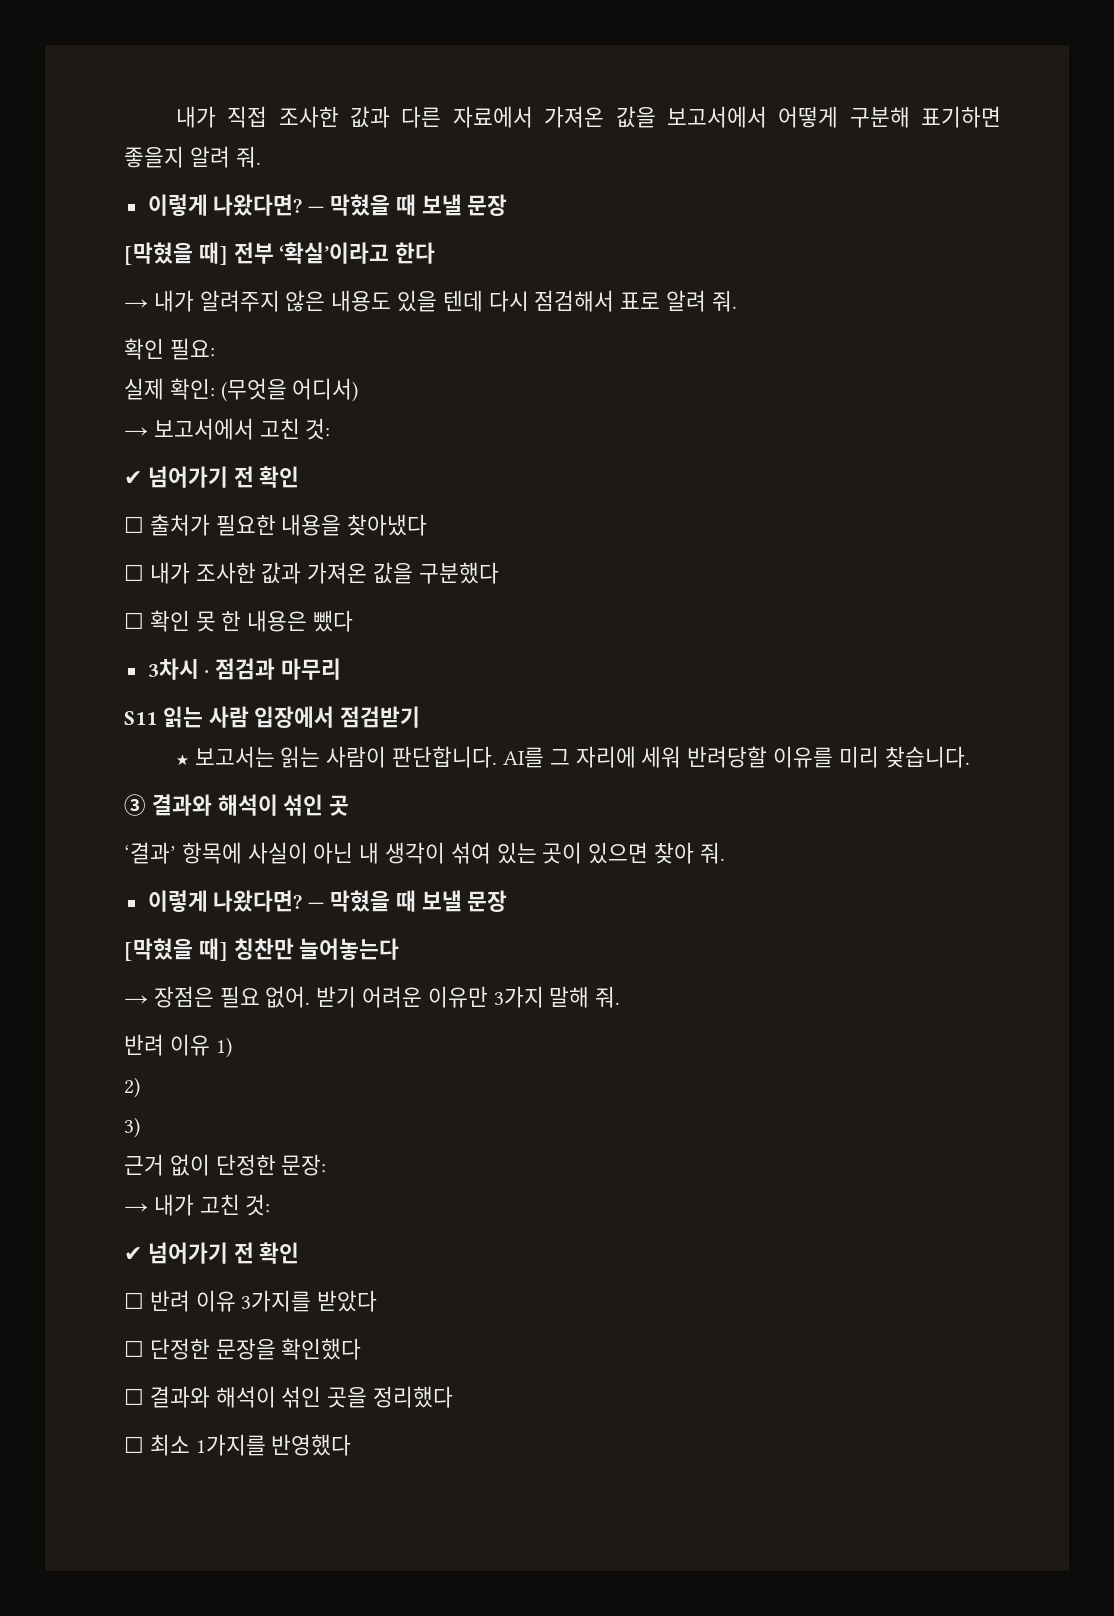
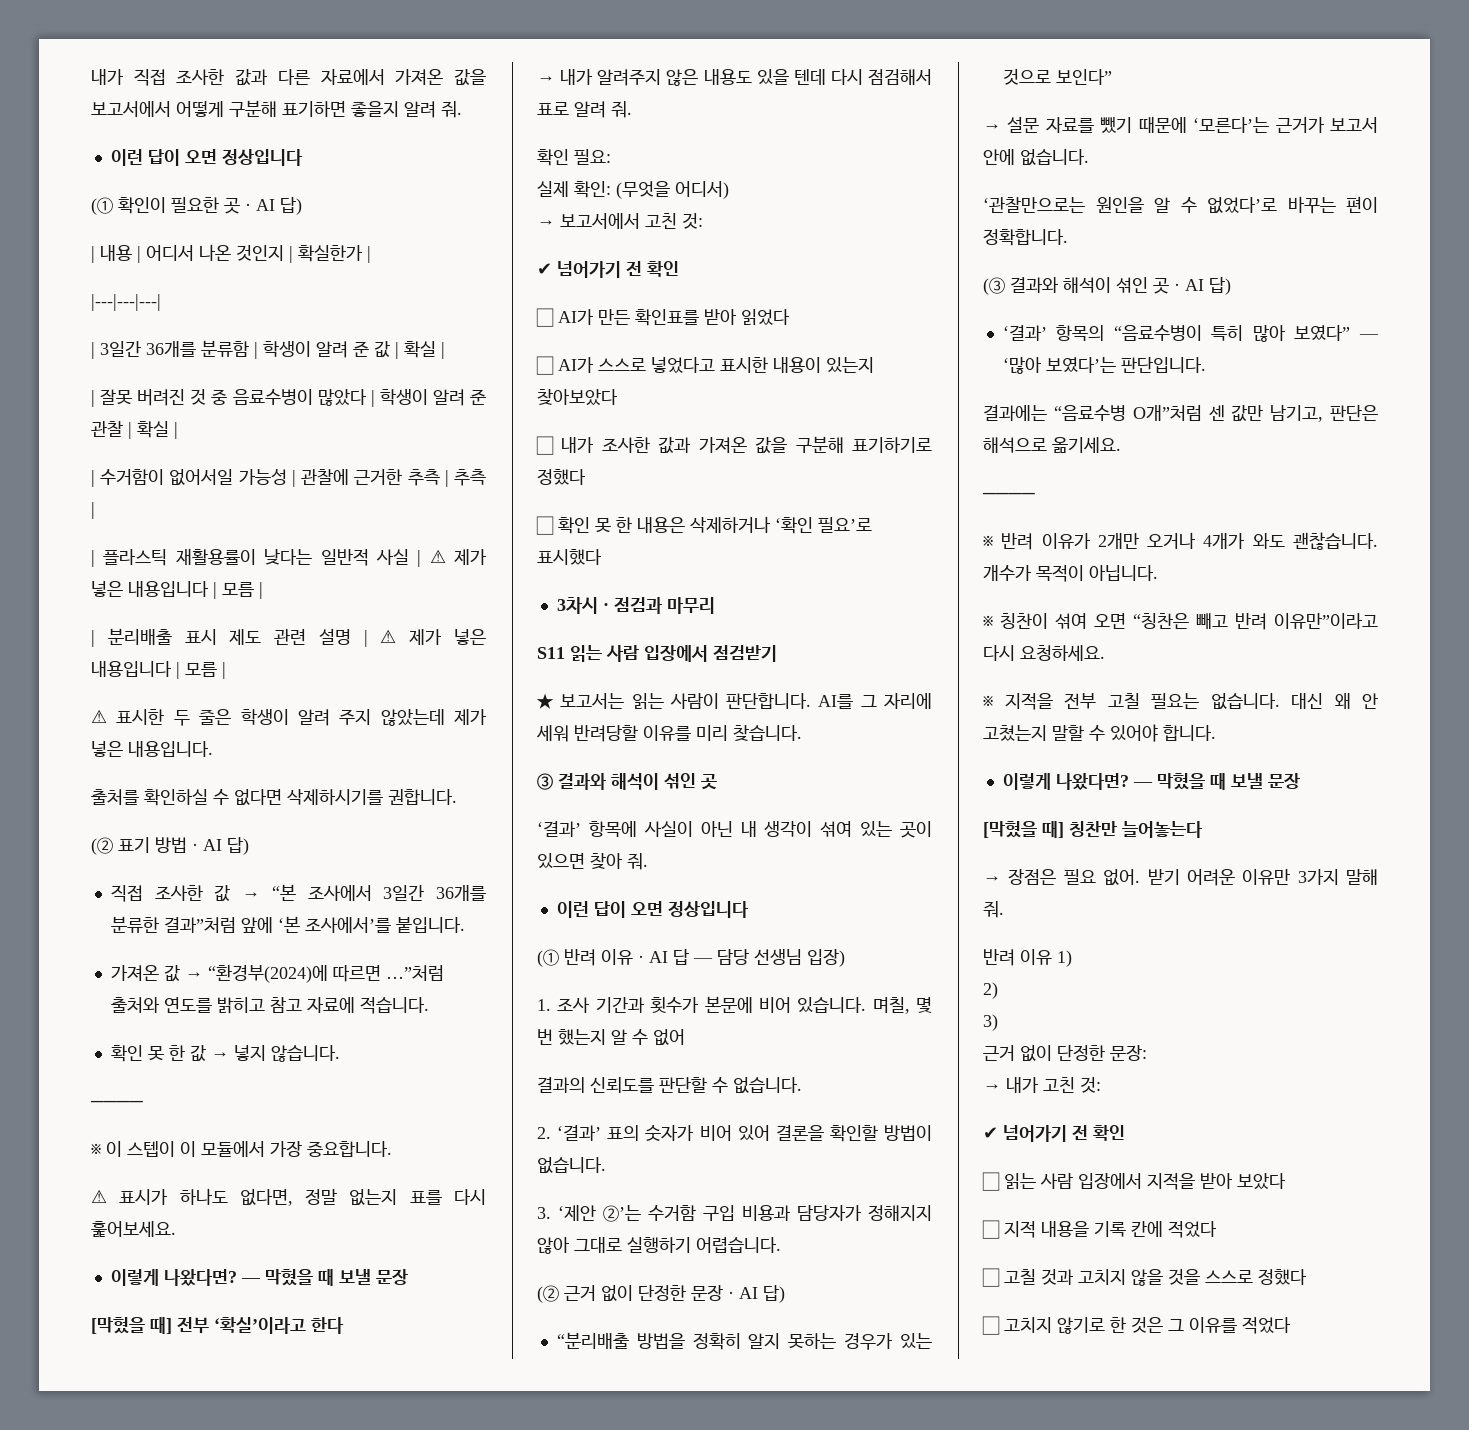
(261, 157) none -> [110,149,303,166] [91,197,302,215] [91,244,371,263] [91,294,161,311] [91,340,445,359] [91,389,487,407] [91,421,178,439] [91,469,487,487] [91,502,95,519] [91,548,487,567] [91,581,263,599] [91,628,486,647] [91,661,226,679] [91,709,487,726] [91,741,213,757] [91,789,457,806] [91,837,249,855] [110,884,486,902] [110,916,465,933] [110,964,444,983] [110,997,429,1014] [110,1045,340,1062] [90,1100,143,1107] [91,1141,392,1157] [91,1188,486,1206] [91,1221,176,1237] // 이런 답이 오면 정상입니다 // (① 확인이 필요한 곳 · AI 답) // | 내용 | 어디서 나온 것인지 | 확실한가 | // |---|---|---| // | 3일간 36개를 분류함 | 학생이 알려 준 값 | 확실 | // | 잘못 버려진 것 중 음료수병이 많았다 | 학생이 알려 준 관찰 | 확실 | // | 수거함이 없어서일 가능성 | 관찰에 근거한 추측 | 추측 | // | 플라스틱 재활용률이 낮다는 일반적 사실 | ⚠ 제가 넣은 내용입니다 | 모름 | // | 분리배출 표시 제도 관련 설명 | ⚠ 제가 넣은 내용입니다 | 모름 | // ⚠ 표시한 두 줄은 학생이 알려 주지 않았는데 제가 넣은 내용입니다. // 출처를 확인하실 수 없다면 삭제하시기를 권합니다. // (② 표기 방법 · AI 답) // 직접 조사한 값 → “본 조사에서 3일간 36개를 분류한 결과”처럼 앞에 ‘본 조사에서’를 붙입니다. // 가져온 값 → “환경부(2024)에 따르면 …”처럼 출처와 연도를 밝히고 참고 자료에 적습니다. // 확인 못 한 값 → 넣지 않습니다. // ──── // ※ 이 스텝이 이 모듈에서 가장 중요합니다. // ⚠ 표시가 하나도 없다면, 정말 없는지 표를 다시 훑어보세요.
[149,514,428,536] 출처가 필요한 내용을 찾아냈다 -> [558,309,790,326] [536,356,874,375] [537,389,618,406] AI가 만든 확인표를 받아 읽었다 // ☐ AI가 스스로 넣었다고 표시한 내용이 있는지 찾아보았다
[418,562,499,584] 구분했다 -> [795,436,932,453] [537,469,586,485] 구분해 표기하기로 정했다
[313,610,354,632] 뺐다 -> [690,516,872,534] [537,549,602,565] 삭제하거나 ‘확인 필요’로 표시했다
(725, 853) none -> [556,901,749,918] [537,949,845,967] [537,996,932,1014] [537,1029,685,1046] [537,1077,802,1094] [537,1125,932,1142] [537,1157,606,1174] [537,1205,932,1222] [537,1237,781,1254] [537,1285,785,1303] [556,1332,932,1350] [1002,69,1112,85] [983,116,1378,134] [983,149,1089,166] [983,196,1378,214] [983,229,1068,246] [983,277,1231,295] [1002,325,1379,342] [1002,357,1206,374] [983,405,1378,422] [983,437,1121,453] [982,492,1035,499] [983,532,1378,550] [983,565,1158,582] [983,613,1378,630] [983,645,1105,661] [983,693,1378,710] [983,724,1216,742] // 이런 답이 오면 정상입니다 // (① 반려 이유 · AI 답 — 담당 선생님 입장) // 1. 조사 기간과 횟수가 본문에 비어 있습니다. 며칠, 몇 번 했는지 알 수 없어 // 결과의 신뢰도를 판단할 수 없습니다. // 2. ‘결과’ 표의 숫자가 비어 있어 결론을 확인할 방법이 없습니다. // 3. ‘제안 ②’는 수거함 구입 비용과 담당자가 정해지지 않아 그대로 실행하기 어렵습니다. // (② 근거 없이 단정한 문장 · AI 답) // “분리배출 방법을 정확히 알지 못하는 경우가 있는 것으로 보인다” // → 설문 자료를 뺐기 때문에 ‘모른다’는 근거가 보고서 안에 없습니다. // ‘관찰만으로는 원인을 알 수 없었다’로 바꾸는 편이 정확합니다. // (③ 결과와 해석이 섞인 곳 · AI 답) // ‘결과’ 항목의 “음료수병이 특히 많아 보였다” — ‘많아 보였다’는 판단입니다. // 결과에는 “음료수병 O개”처럼 센 값만 남기고, 판단은 해석으로 옮기세요. // ──── // ※ 반려 이유가 2개만 오거나 4개가 와도 괜찮습니다. 개수가 목적이 아닙니다. // ※ 칭찬이 섞여 오면 “칭찬은 빼고 반려 이유만”이라고 다시 요청하세요. // ※ 지적을 전부 고칠 필요는 없습니다. 대신 왜 안 고쳤는지 말할 수 있어야 합니다.
[149,1290,378,1312] [124,1338,362,1360] [124,1386,454,1408] [124,1434,352,1456] 반려 이유 3가지를 받았다 // ☐ 단정한 문장을 확인했다 // ☐ 결과와 해석이 섞인 곳을 정리했다 // ☐ 최소 1가지를 반영했다 -> [1004,1173,1286,1190] [982,1220,1217,1239] [982,1268,1307,1287] [982,1316,1291,1335] 읽는 사람 입장에서 지적을 받아 보았다 // ☐ 지적 내용을 기록 칸에 적었다 // ☐ 고칠 것과 고치지 않을 것을 스스로 정했다 // ☐ 고치지 않기로 한 것은 그 이유를 적었다

